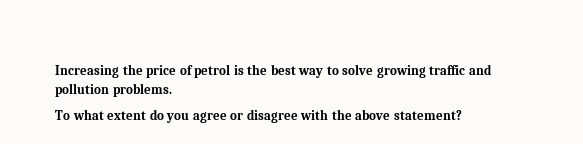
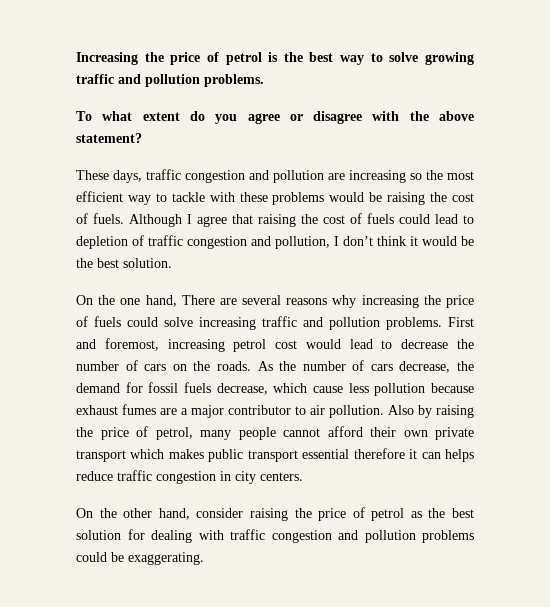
(462, 115) none -> [76,169,474,183] [76,191,475,205] [76,213,474,227] [76,235,474,249] [76,258,172,268] [76,295,475,308] [76,316,474,330] [76,338,474,352] [76,360,474,373] [76,382,475,396] [76,404,474,418] [76,426,474,440] [76,448,475,462] [76,470,303,484] [76,507,474,521] [76,529,474,543] [76,552,204,565] // These days, traffic congestion and pollution are increasing so the most efficient way to tackle with these problems would be raising the cost of fuels. Although I agree that raising the cost of fuels could lead to depletion of traffic congestion and pollution, I don’t think it would be the best solution. // On the one hand, There are several reasons why increasing the price of fuels could solve increasing traffic and pollution problems. First and foremost, increasing petrol cost would lead to decrease the number of cars on the roads. As the number of cars decrease, the demand for fossil fuels decrease, which cause less pollution because exhaust fumes are a major contributor to air pollution. Also by raising the price of petrol, many people cannot afford their own private transport which makes public transport essential therefore it can helps reduce traffic congestion in city centers. // On the other hand, consider raising the price of petrol as the best solution for dealing with traffic congestion and pollution problems could be exaggerating.

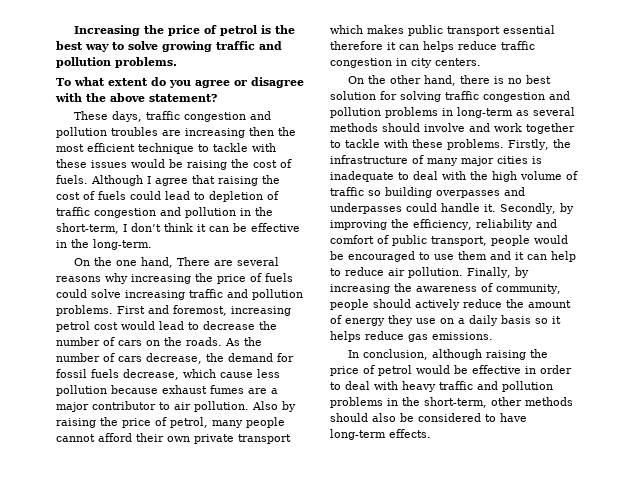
(324, 176) none -> [111,127,158,136] troubles
[410,173,422,180] so -> [249,127,274,136] then
[127,192,325,205] way to tackle with these problems -> [138,143,276,154] [56,159,127,168] technique to tackle with these issues
[275,236,474,249] [76,258,172,268] pollution, I don’t think it would be the best solution. -> [185,207,273,218] [56,223,300,234] [56,239,152,250] pollution in the short-term, I don’t think it can be effective in the long-term.
[196,508,244,518] consider -> [460,75,552,84] [330,91,570,102] [330,107,575,118] [330,123,575,134] [330,139,571,150] [330,155,542,166] [330,171,578,182] [330,187,525,198] [330,203,574,214] [330,219,557,230] [330,235,568,246] [330,251,576,262] [330,267,529,278] [330,283,561,294] [330,299,571,310] [330,315,561,326] [330,331,493,342] [348,349,483,360] there is no best solution for solving traffic congestion and pollution problems in long-term as several methods should involve and work together to tackle with these problems. Firstly, the infrastructure of many major cities is inadequate to deal with the high volume of traffic so building overpasses and underpasses could handle it. Secondly, by improving the efficiency, reliability and comfort of public transport, people would be encouraged to use them and it can help to reduce air pollution. Finally, by increasing the awareness of community, people should actively reduce the amount of energy they use on a daily basis so it helps reduce gas emissions. // In conclusion, although
[410,508,474,518] [76,529,474,543] [76,552,204,565] as the best solution for dealing with traffic congestion and pollution problems could be exaggerating. -> [416,365,572,374] [330,381,553,392] [330,397,573,408] [330,413,527,422] [330,429,431,440] would be effective in order to deal with heavy traffic and pollution problems in the short-term, other methods should also be considered to have long-term effects.

